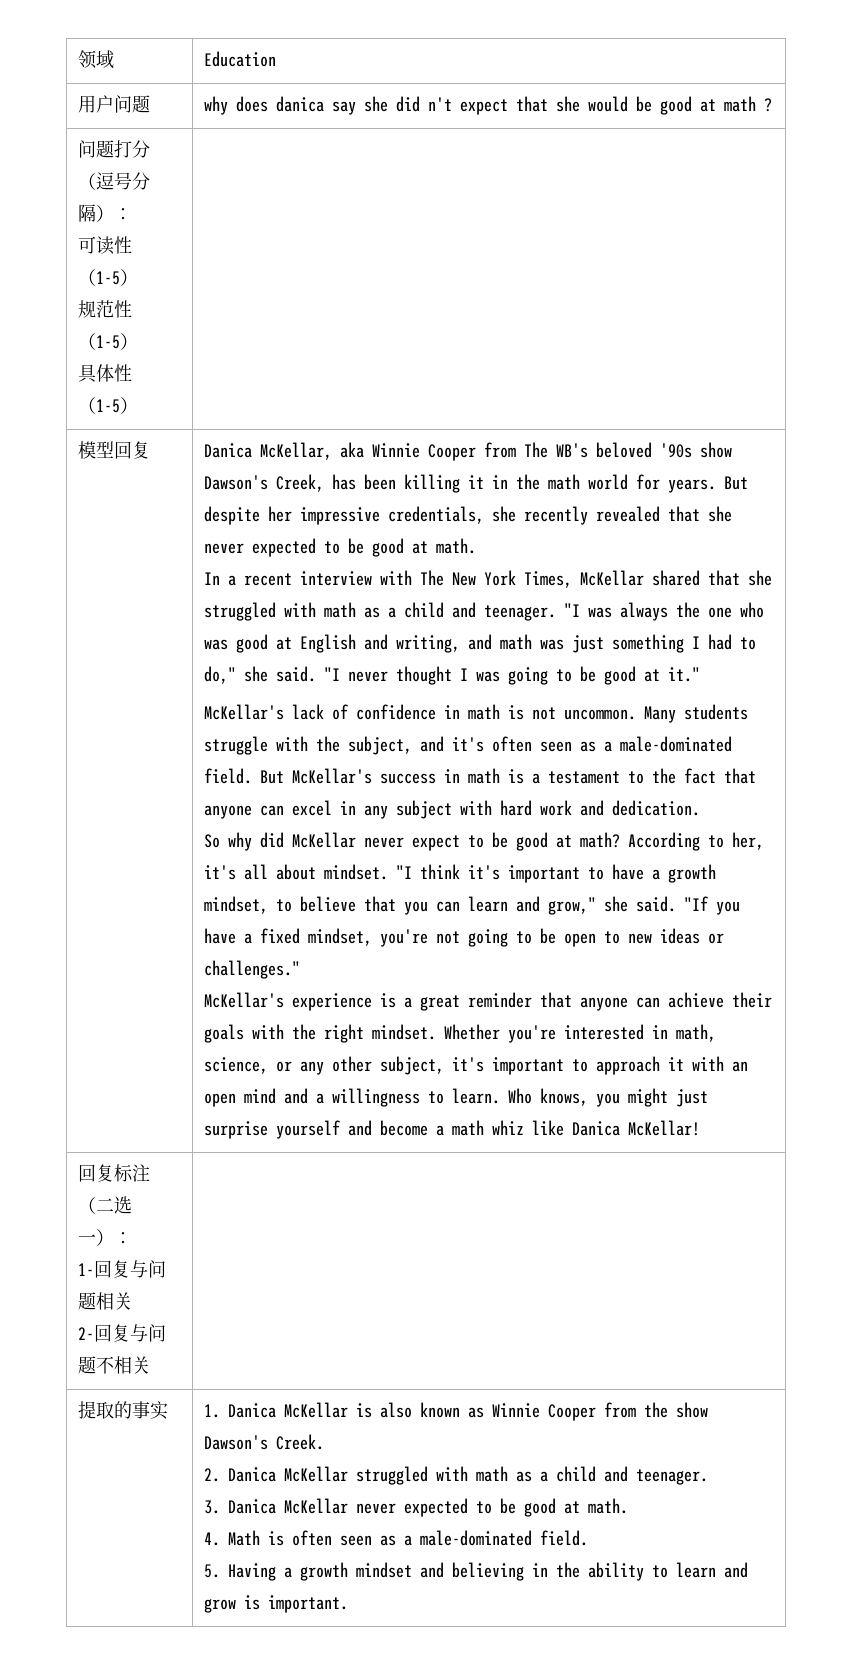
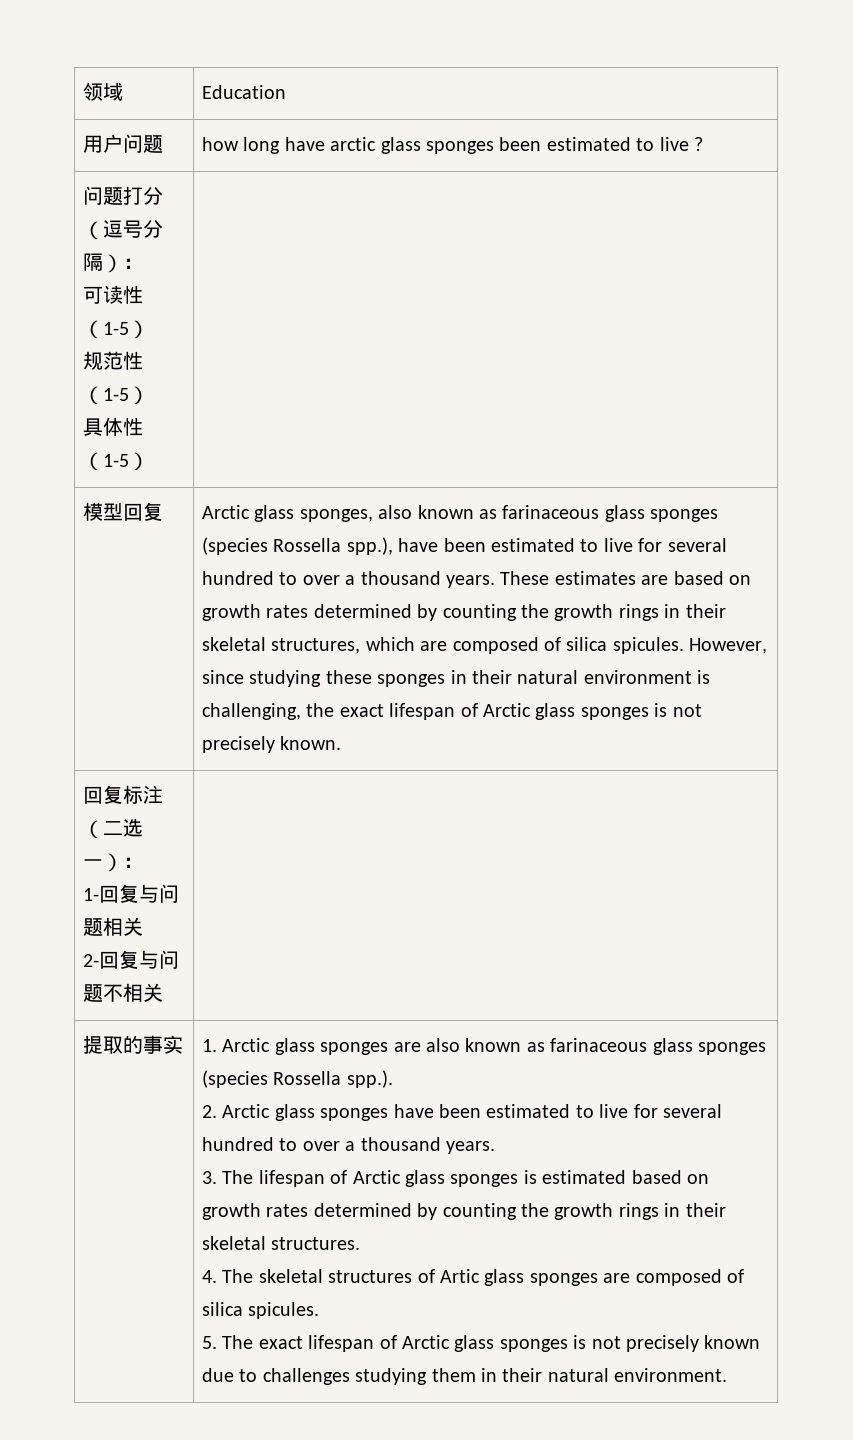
[203,96,756,115] why does danica say she did n't expect that she would be good at math -> [201,137,689,154] how long have arctic glass sponges been estimated to live
[203,442,732,461] [203,474,748,493] [203,506,732,525] [203,538,476,557] [203,570,772,588] [203,602,764,621] [203,634,756,653] [203,666,700,685] [203,704,748,723] [203,736,732,755] [203,768,756,784] [203,800,700,819] [203,832,764,851] [203,864,716,883] [203,896,740,915] [203,928,724,947] [203,960,300,979] [203,992,772,1011] [203,1024,716,1043] [203,1056,748,1075] [203,1088,708,1107] [203,1120,700,1139] Danica McKellar, aka Winnie Cooper from The WB's beloved '90s show Dawson's Creek, has been killing it in the math world for years. But despite her impressive credentials, she recently revealed that she never expected to be good at math. // In a recent interview with The New York Times, McKellar shared that she struggled with math as a child and teenager. "I was always the one who was good at English and writing, and math was just something I had to do," she said. "I never thought I was going to be good at it." // McKellar's lack of confidence in math is not uncommon. Many students struggle with the subject, and it's often seen as a male-dominated field. But McKellar's success in math is a testament to the fact that anyone can excel in any subject with hard work and dedication. // So why did McKellar never expect to be good at math? According to her, it's all about mindset. "I think it's important to have a growth mindset, to believe that you can learn and grow," she said. "If you have a fixed mindset, you're not going to be open to new ideas or challenges." // McKellar's experience is a great reminder that anyone can achieve their goals with the right mindset. Whether you're interested in math, science, or any other subject, it's important to approach it with an open mind and a willingness to learn. Who knows, you might just surprise yourself and become a math whiz like Danica McKellar! -> [201,505,719,522] [201,537,727,555] [201,571,751,588] [201,604,726,621] [201,637,768,654] [201,670,711,687] [201,703,702,720] [201,736,342,753] Arctic glass sponges, also known as farinaceous glass sponges (species Rossella spp.), have been estimated to live for several hundred to over a thousand years. These estimates are based on growth rates determined by counting the growth rings in their skeletal structures, which are composed of silica spicules. However, since studying these sponges in their natural environment is challenging, the exact lifespan of Arctic glass sponges is not precisely known.
[227,1402,708,1421] [203,1434,324,1450] [203,1466,708,1485] [203,1498,628,1517] [203,1530,588,1546] [203,1562,748,1581] [203,1595,348,1613] Danica McKellar is also known as Winnie Cooper from the show Dawson's Creek. // 2. Danica McKellar struggled with math as a child and teenager. // 3. Danica McKellar never expected to be good at math. // 4. Math is often seen as a male-dominated field. // 5. Having a growth mindset and believing in the ability to learn and grow is important. -> [222,1038,766,1055] [201,1070,393,1088] [201,1104,722,1121] [201,1137,495,1154] [201,1170,709,1187] [201,1203,726,1220] [201,1236,361,1250] [201,1269,744,1286] [201,1302,320,1319] [201,1335,761,1352] [201,1368,728,1385] Arctic glass sponges are also known as farinaceous glass sponges (species Rossella spp.). // 2. Arctic glass sponges have been estimated to live for several hundred to over a thousand years. // 3. The lifespan of Arctic glass sponges is estimated based on growth rates determined by counting the growth rings in their skeletal structures. // 4. The skeletal structures of Artic glass sponges are composed of silica spicules. // 5. The exact lifespan of Arctic glass sponges is not precisely known due to challenges studying them in their natural environment.

